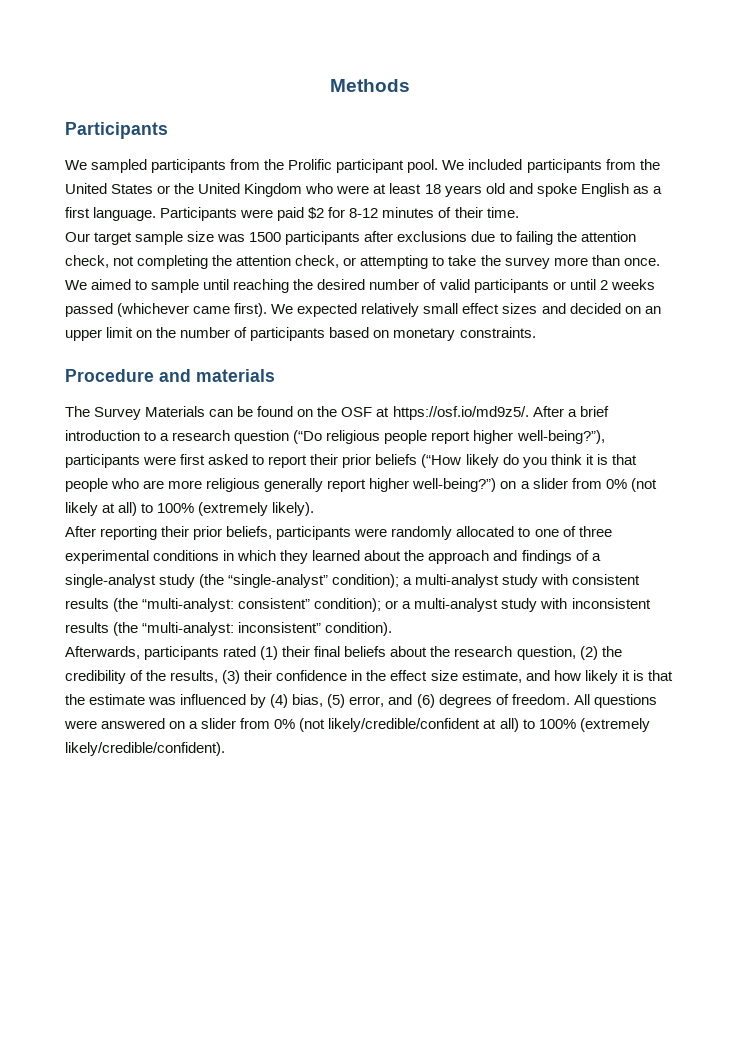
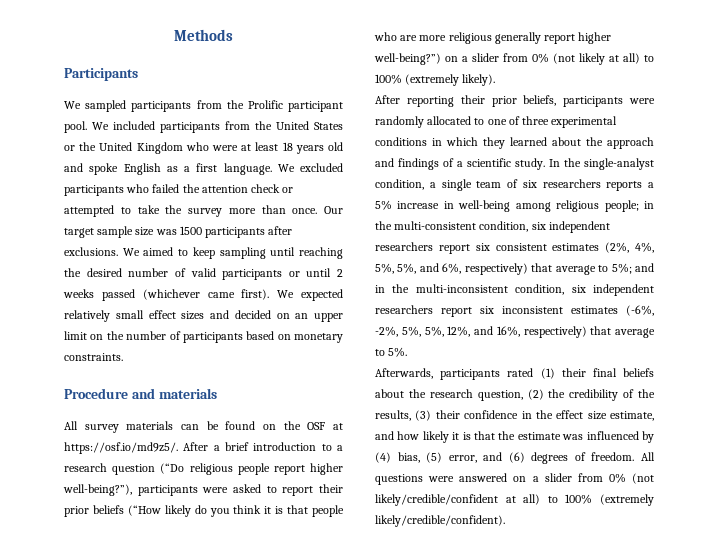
[160,207,519,221] Participants were paid $2 for 8-12 minutes of their time. // -> [277,163,343,172] [64,184,294,196] [64,205,318,217] We excluded participants who failed the attention check or attempted to take the survey more than once.
[397,231,636,245] [65,255,660,269] exclusions due to failing the attention check, not completing the attention check, or attempting to take the survey more than once. -> [64,247,118,256] exclusions.
[151,279,200,293] sample -> [192,247,266,259] keep sampling
[65,406,206,420] The Survey Materials -> [64,421,174,433] All survey materials
[180,454,206,465] first -> (229, 490) none
[65,574,641,588] [65,598,651,612] [65,622,393,636] single-analyst study (the “single-analyst” condition); a multi-analyst study with consistent results (the “multi-analyst: consistent” condition); or a multi-analyst study with inconsistent results (the “multi-analyst: inconsistent” condition). -> [467,158,654,170] [375,179,654,191] [375,200,654,212] [375,221,610,233] [375,242,654,254] [375,263,654,275] [375,284,654,296] [375,305,654,317] [375,326,655,338] [375,347,408,357] scientific study. In the single-analyst condition, a single team of six researchers reports a 5% increase in well-being among religious people; in the multi-consistent condition, six independent researchers report six consistent estimates (2%, 4%, 5%, 5%, and 6%, respectively) that average to 5%; and in the multi-inconsistent condition, six independent researchers report six inconsistent estimates (-6%, -2%, 5%, 5%, 12%, and 16%, respectively) that average to 5%.

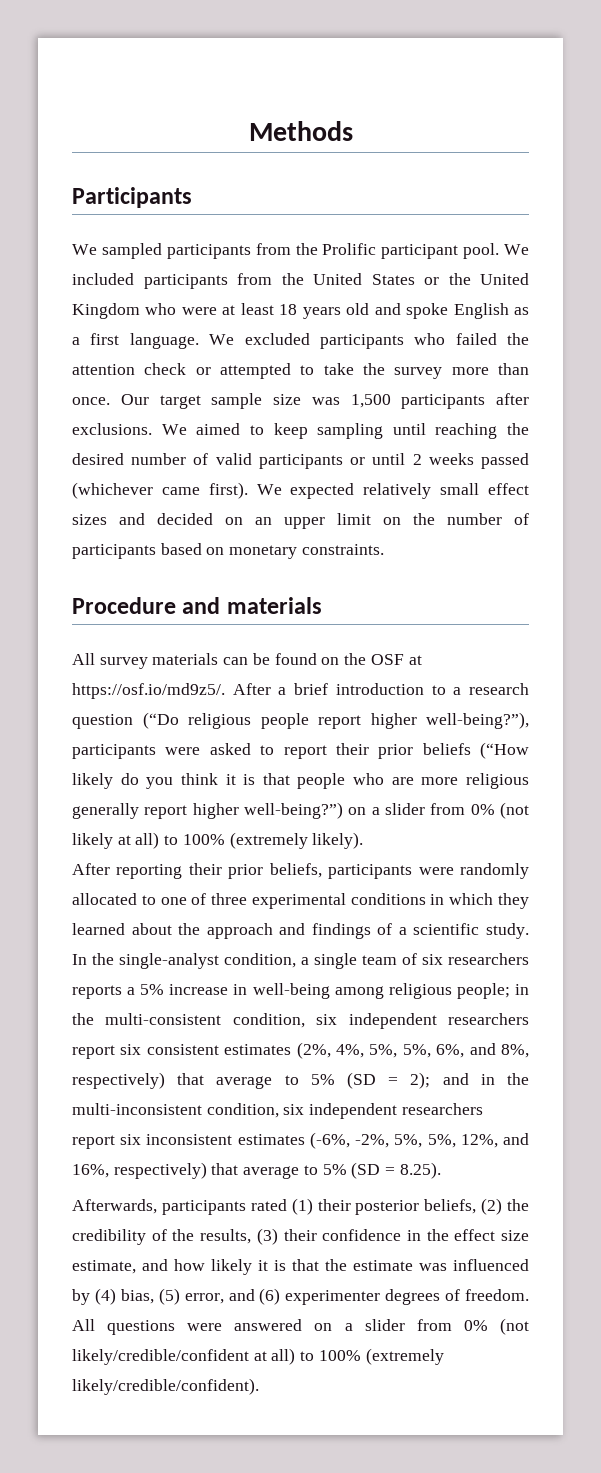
[179,226,202,235] 1500 -> [350,394,391,408] 1,500
[419,263,632,275] and 6%, respectively) that average to 5%; -> [436,1043,529,1058] [72,1072,431,1089] 6%, and 8%, respectively) that average to 5% (SD = 2);
[388,347,408,357] 5%. -> [322,1162,441,1179] 5% (SD = 8.25).
[592,368,654,377] [375,389,523,401] final beliefs about the research question, -> [355,1199,477,1215] posterior beliefs,
(525, 457) none -> [285,1290,381,1305] experimenter

